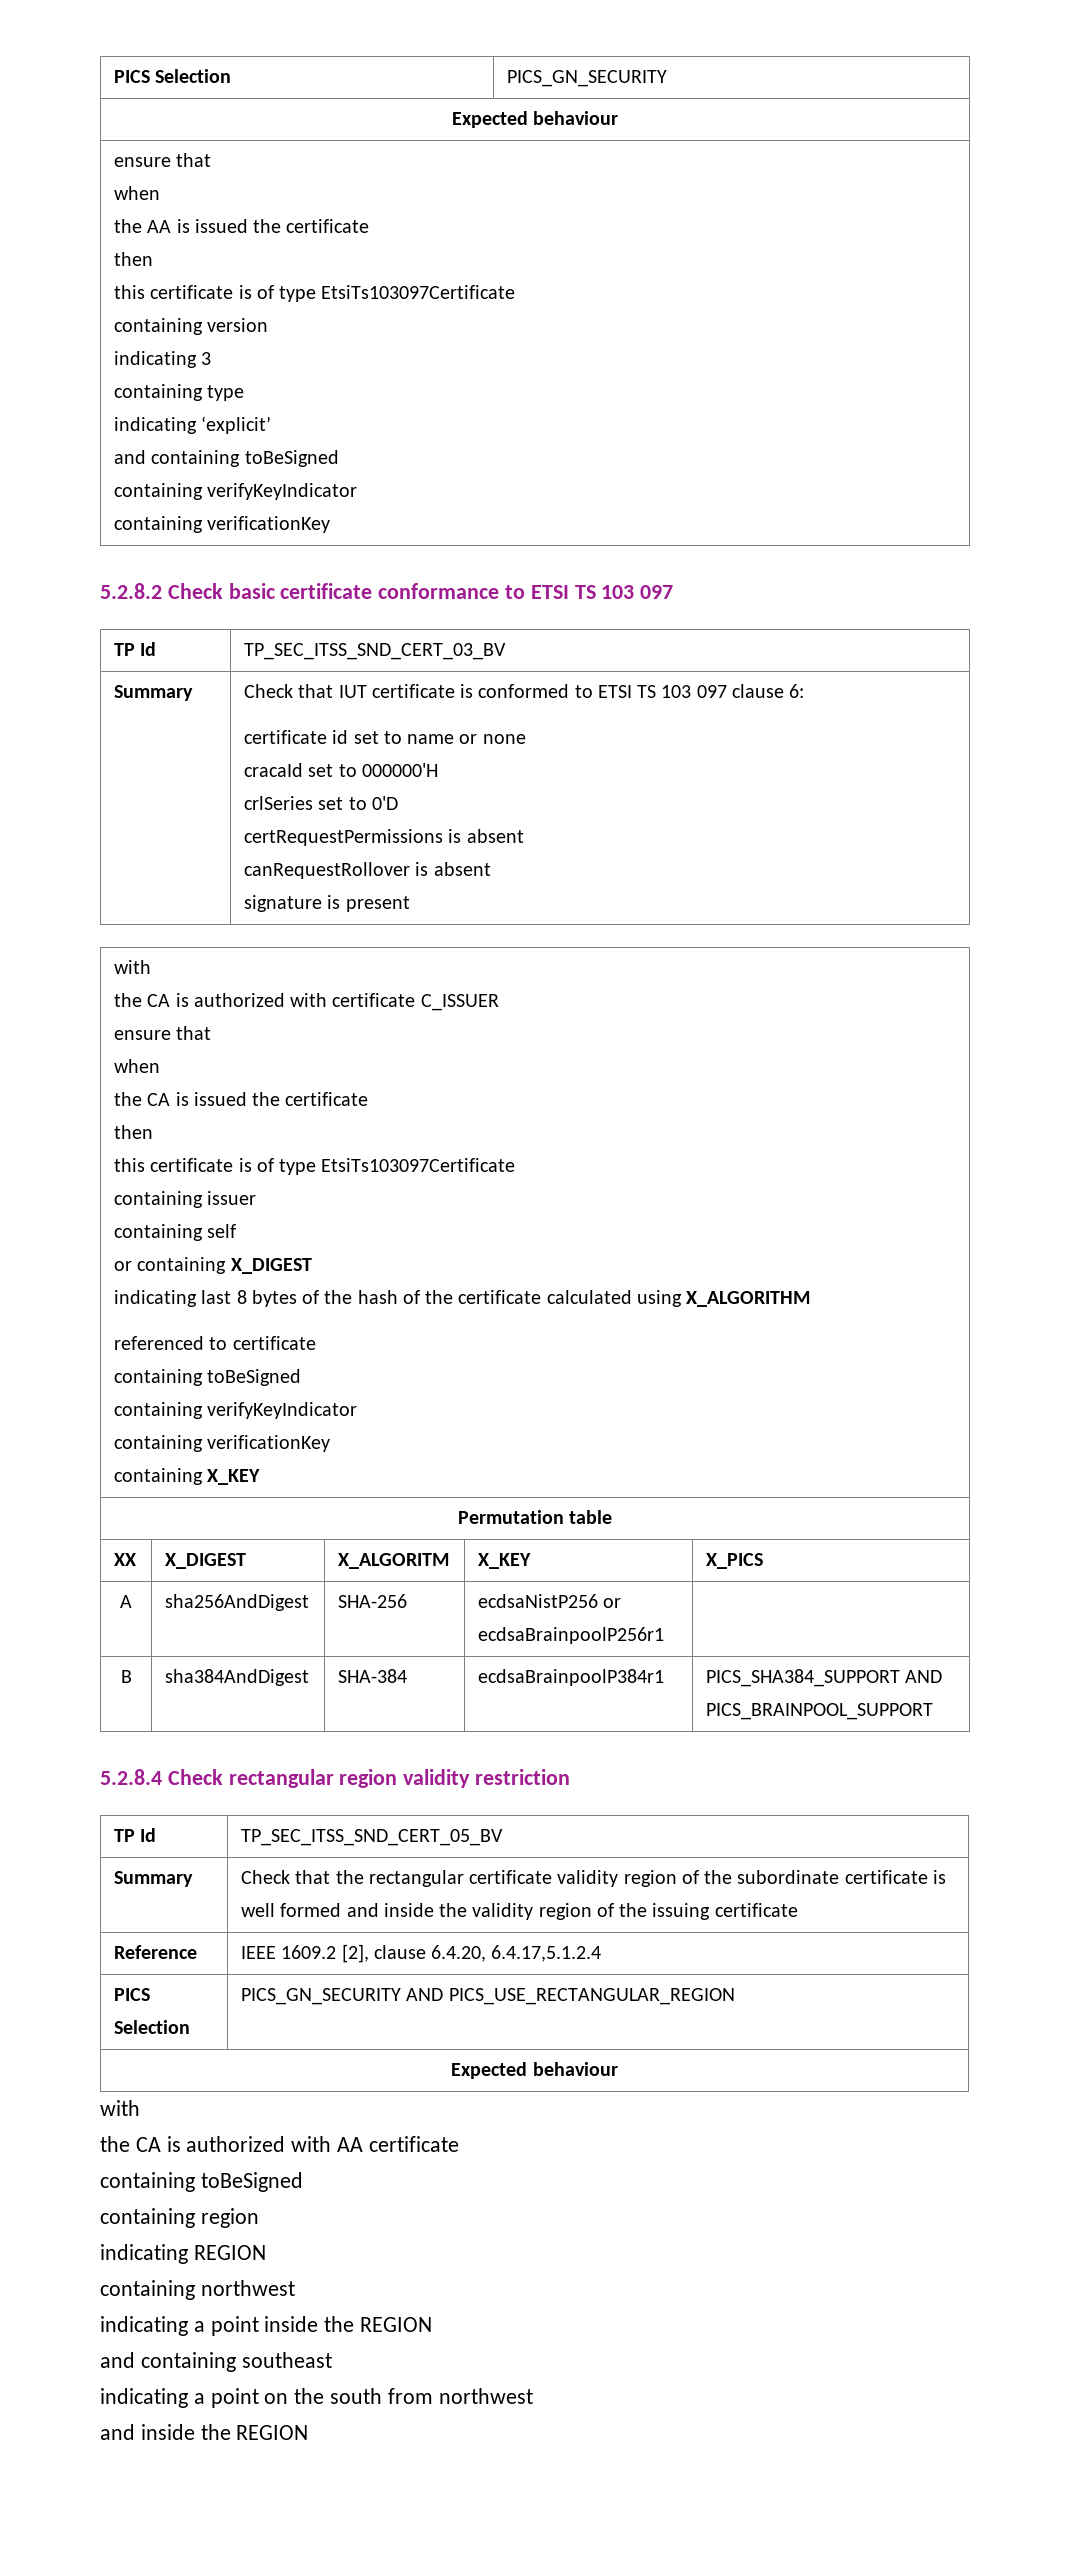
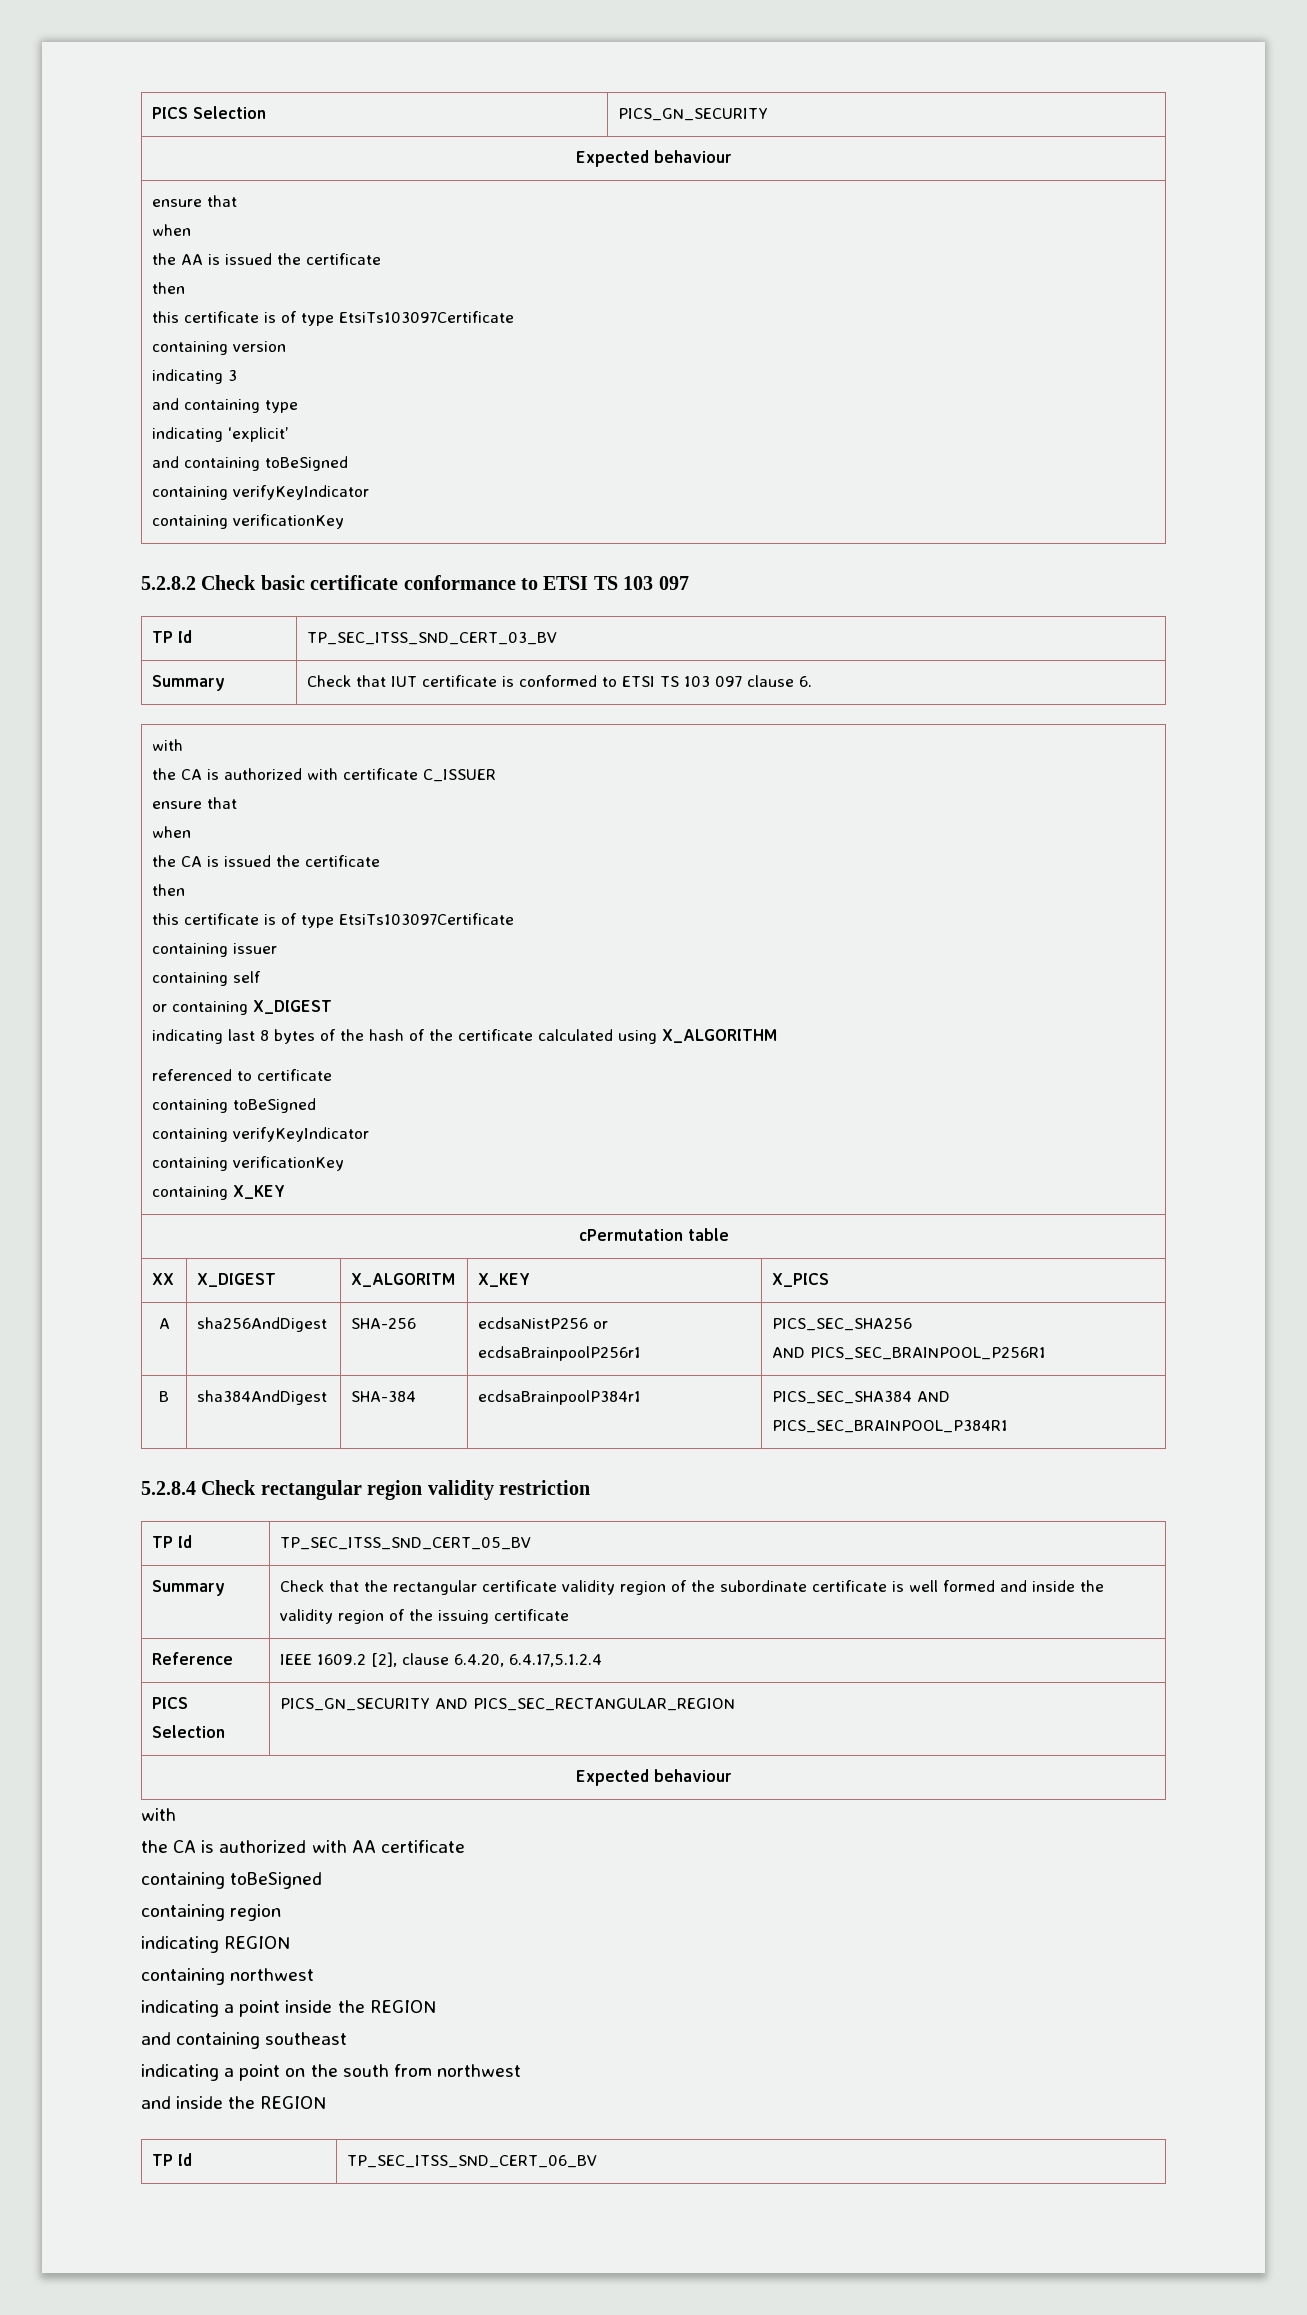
(212, 358) none -> [152,398,180,410] and
[789,684,805,698] [244,730,526,744] [244,763,438,777] [244,796,398,810] [244,829,524,846] [244,862,491,879] [244,895,410,912] 6: // certificate id set to name or none // cracaId set to 000000'H // crlSeries set to 0'D // certRequestPermissions is absent // canRequestRollover is absent // signature is present -> [799,676,813,687] 6.
[457,1510,564,1524] Permutation -> [578,1229,683,1241] cPermutation
(665, 1635) none -> [772,1318,913,1331] [772,1347,1047,1360] PICS_SEC_SHA256 // AND PICS_SEC_BRAINPOOL_P256R1
[706,1669,943,1687] [706,1703,934,1720] PICS_SHA384_SUPPORT AND PICS_BRAINPOOL_SUPPORT -> [772,1391,951,1404] [772,1420,1009,1433] PICS_SEC_SHA384 AND PICS_SEC_BRAINPOOL_P384R1
[448,1988,735,2005] PICS_USE_RECTANGULAR_REGION -> [473,1698,736,1711] PICS_SEC_RECTANGULAR_REGION
(309, 2432) none -> [152,2153,193,2166] [347,2155,598,2168] // TP Id | TP_SEC_ITSS_SND_CERT_06_BV

